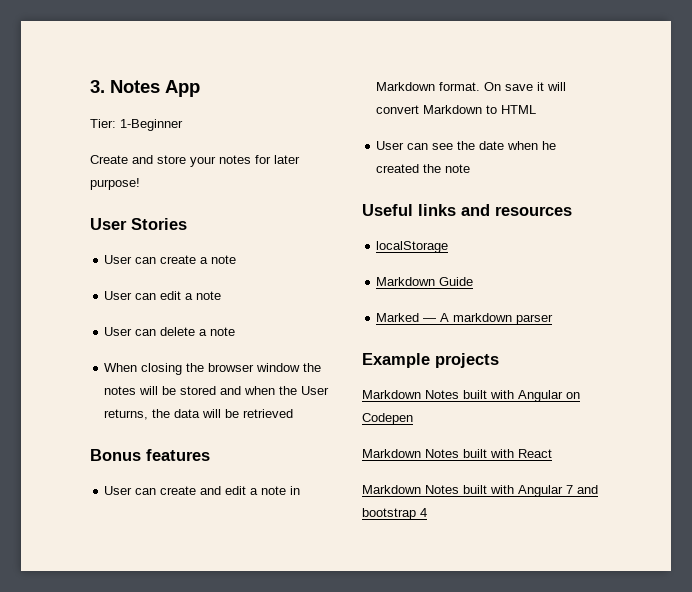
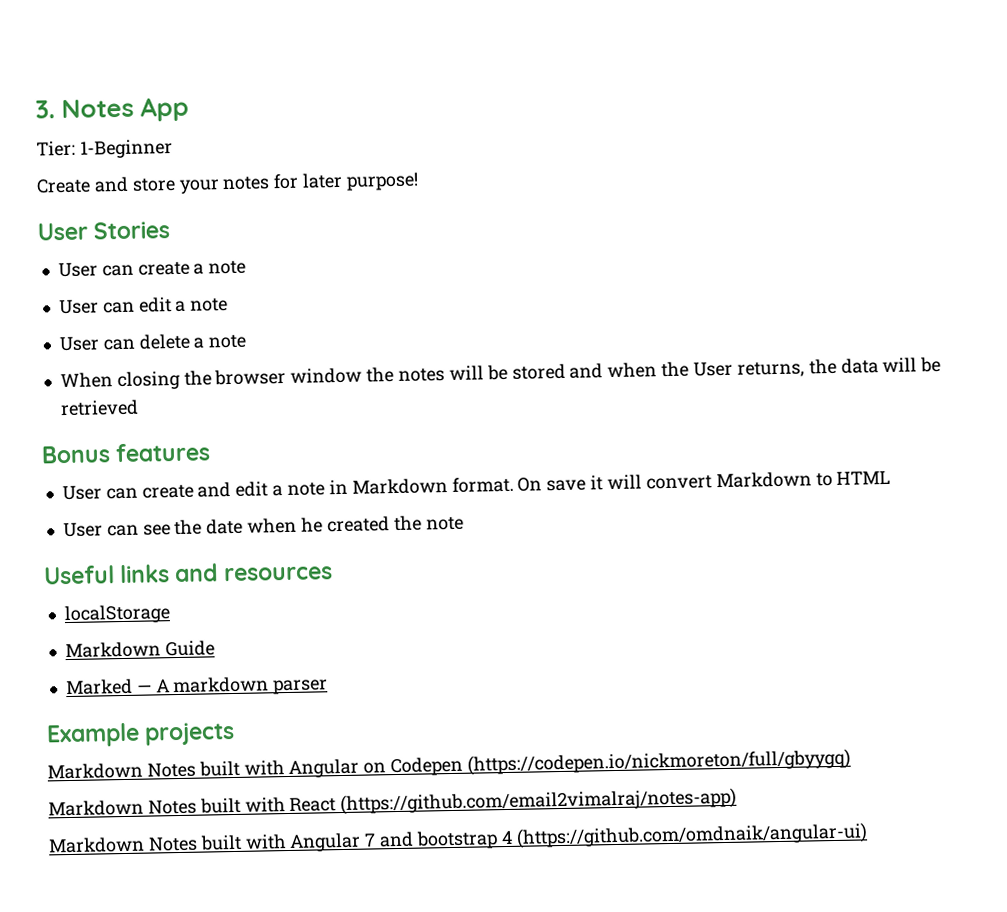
(413, 419) none -> [467,748,852,776] (https://codepen.io/nickmoreton/full/gbyygq)
(552, 453) none -> [340,787,738,816] (https://github.com/email2vimalraj/notes-app)
(427, 512) none -> [515,822,868,849] (https://github.com/omdnaik/angular-ui)

